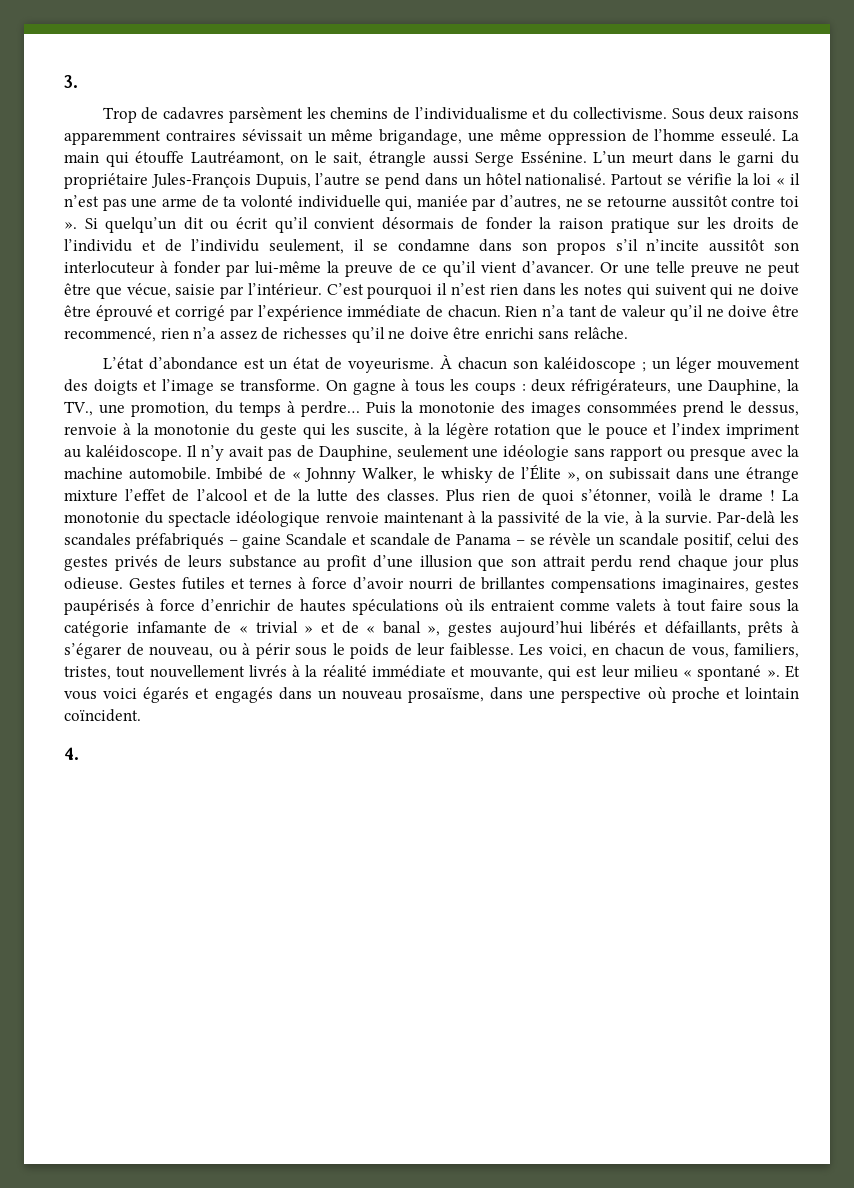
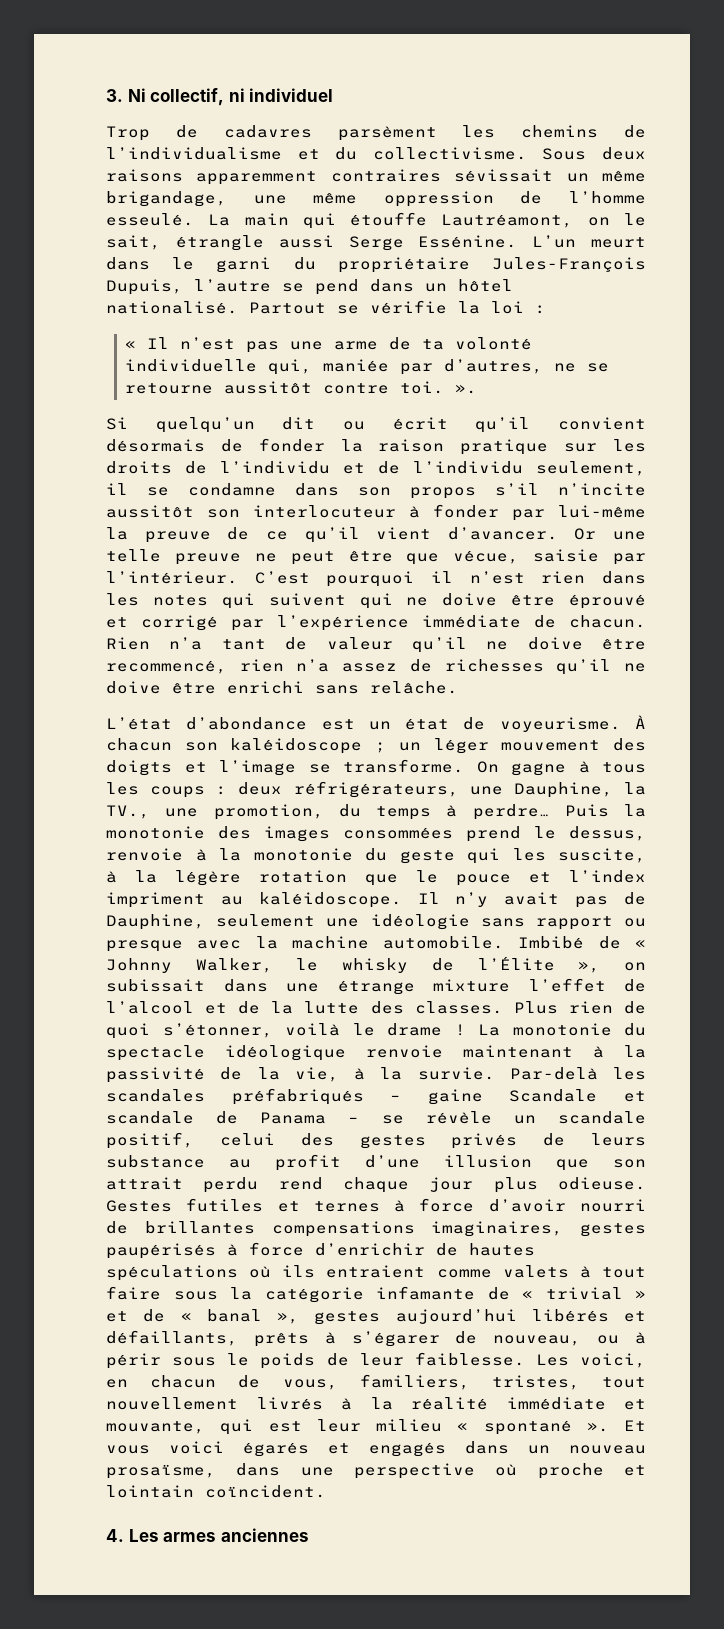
(78, 81) none -> [127,88,334,106] Ni collectif, ni individuel
[776,173,800,185] « il -> [535,305,546,314] [124,337,169,349] : // « Il
[779,196,799,207] [64,222,77,229] toi ». -> [399,381,477,394] toi. ». //
(79, 753) none -> [128,1528,309,1542] Les armes anciennes

